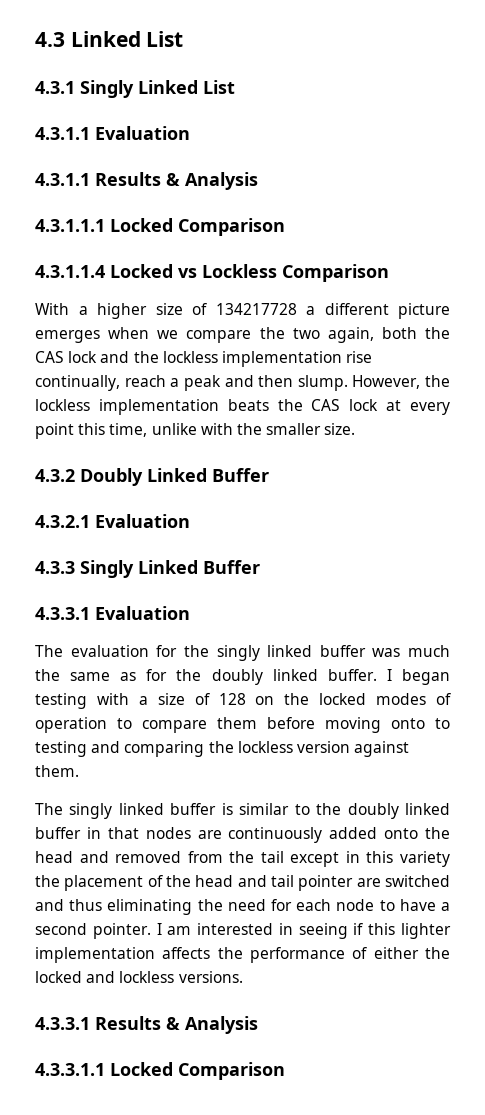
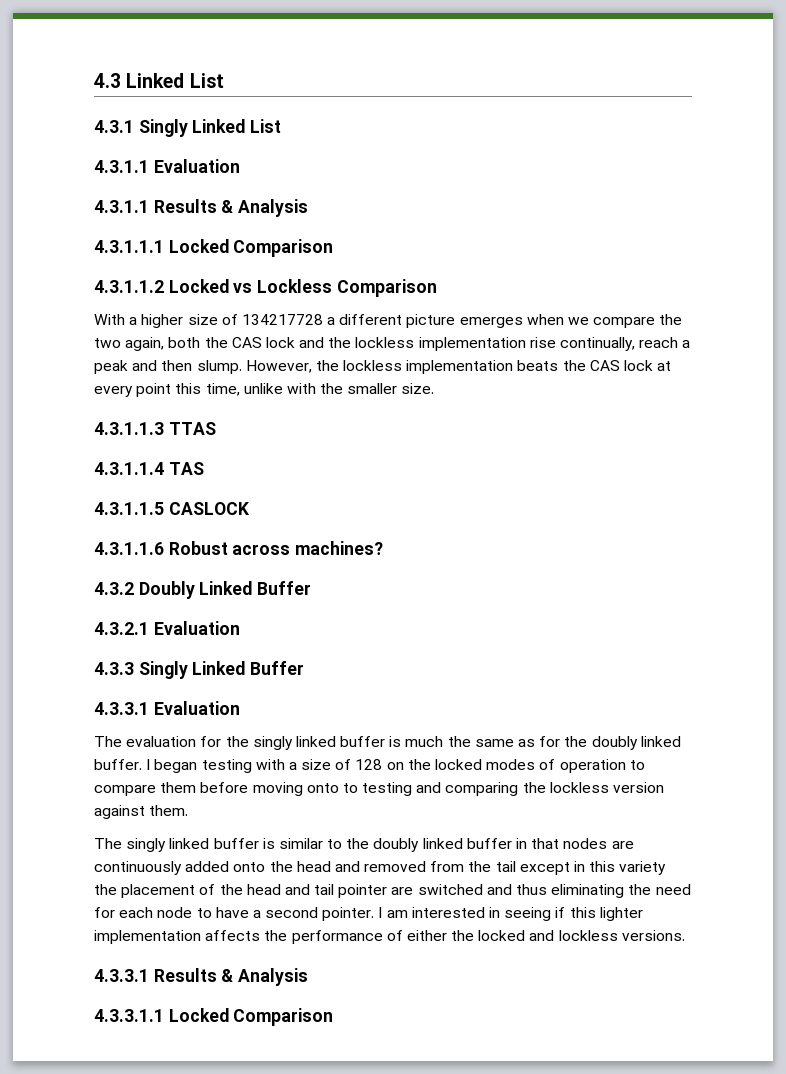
[35,265,105,278] 4.3.1.1.4 -> [94,280,164,293] 4.3.1.1.2
(356, 429) none -> [94,422,216,435] [94,462,204,475] [94,502,250,515] [94,541,384,555] // 4.3.1.1.3 TTAS // 4.3.1.1.4 TAS // 4.3.1.1.5 CASLOCK // 4.3.1.1.6 Robust across machines?
[372,648,401,657] was -> [389,736,402,747] is

